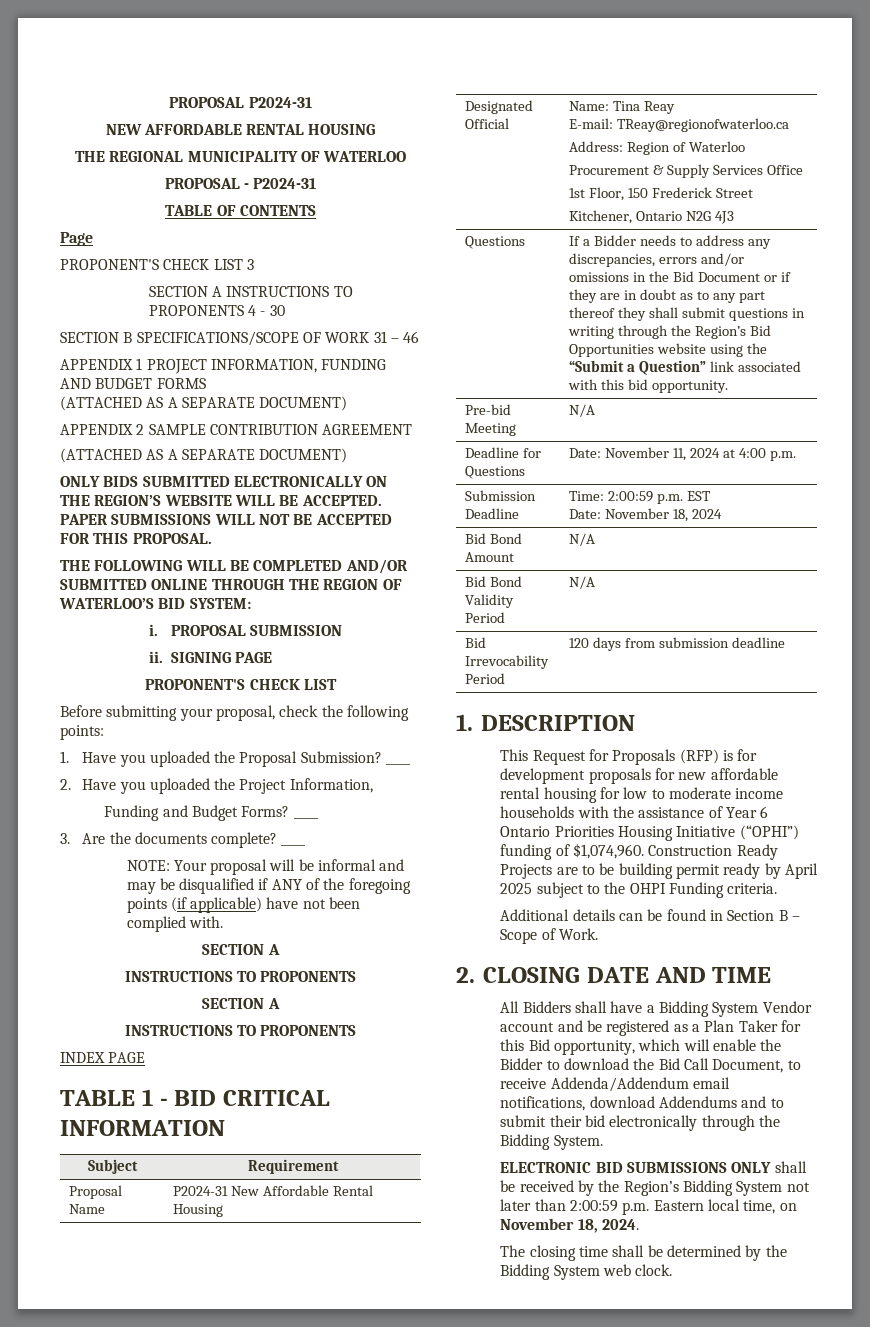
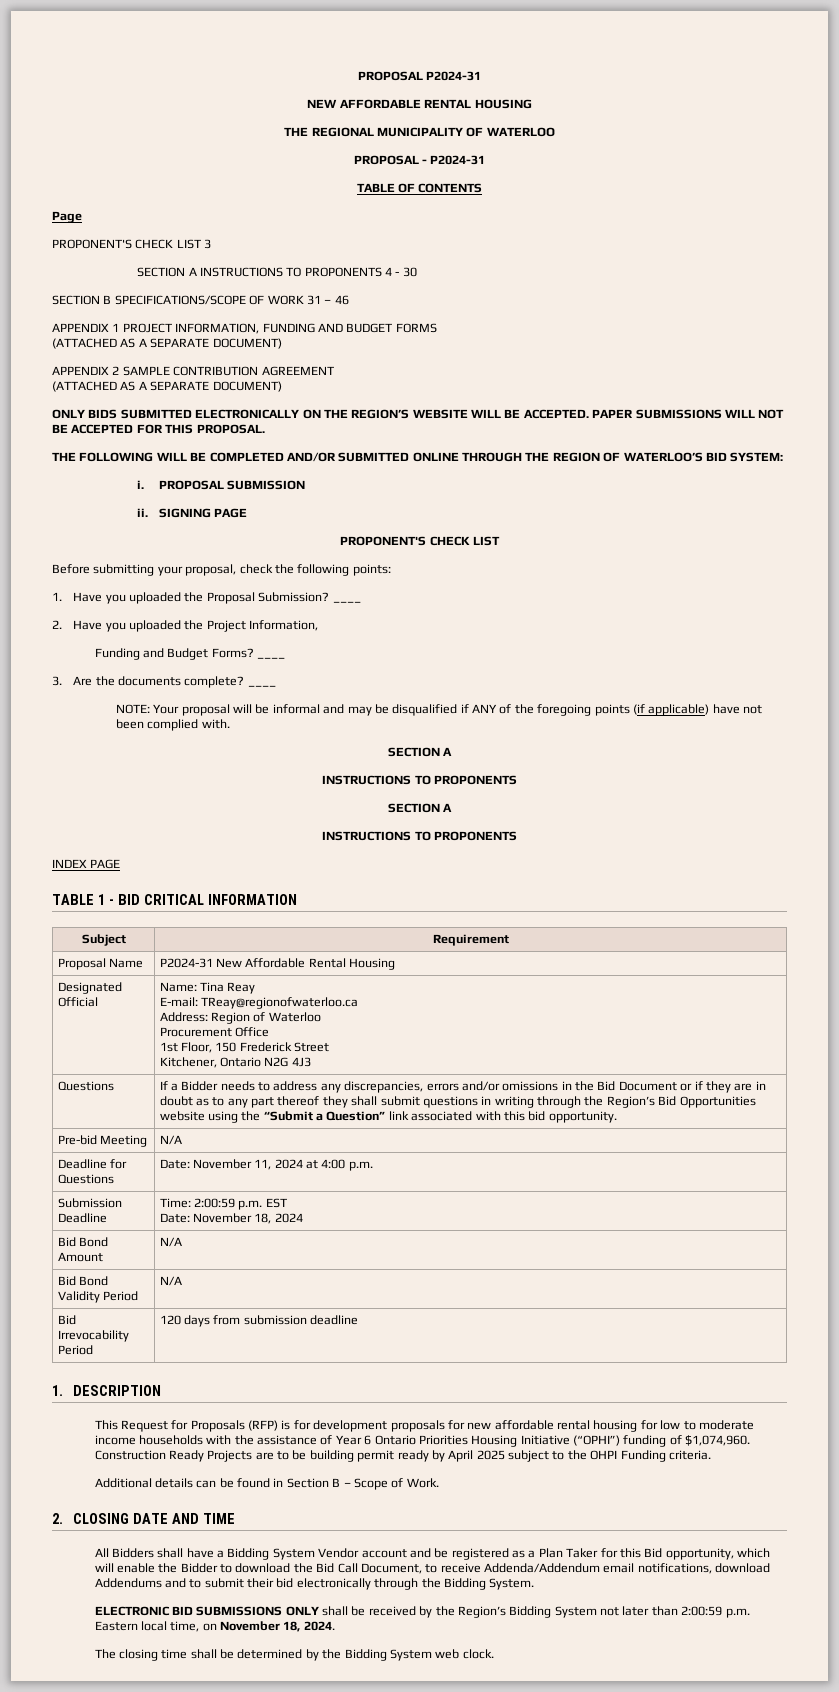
[653,164,764,178] & Supply Services -> (232, 1032) none

